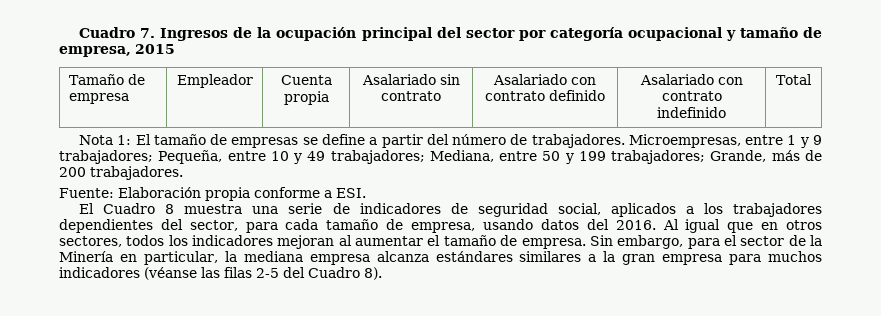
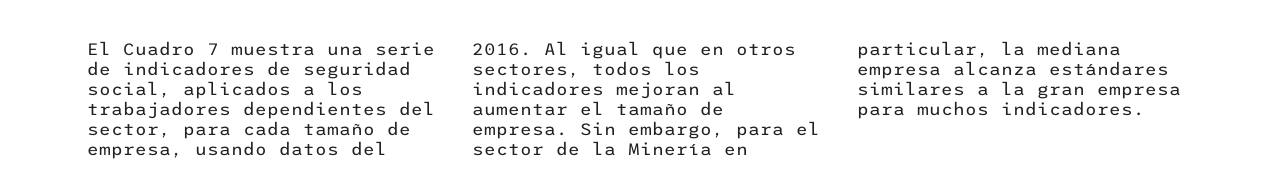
[79,27,822,41] [59,44,175,57] [68,74,145,85] [68,93,129,104] [176,74,253,88] [280,75,332,85] [283,91,329,105] [361,74,460,85] [381,91,441,101] [493,74,596,85] [485,90,605,101] [639,74,743,85] [661,91,722,101] [657,107,726,118] [776,74,813,85] [79,134,823,148] [59,150,822,164] [59,166,183,180] [59,187,366,201] Cuadro 7. Ingresos de la ocupación principal del sector por categoría ocupacional y tamaño de empresa, 2015 // Tamaño de empresa | Empleador | Cuenta propia | Asalariado sin contrato | Asalariado con contrato definido | Asalariado con contrato indefinido | Total // Nota 1: El tamaño de empresas se define a partir del número de trabajadores. Microempresas, entre 1 y 9 trabajadores; Pequeña, entre 10 y 49 trabajadores; Mediana, entre 50 y 199 trabajadores; Grande, más de 200 trabajadores. // Fuente: Elaboración propia conforme a ESI. // -> (87, 48) none
[165,204,175,214] 8 -> [207,43,219,55] 7
[59,267,382,280] indicadores (véanse las filas 2-5 del Cuadro 8). -> [1001,101,1145,116] indicadores.

